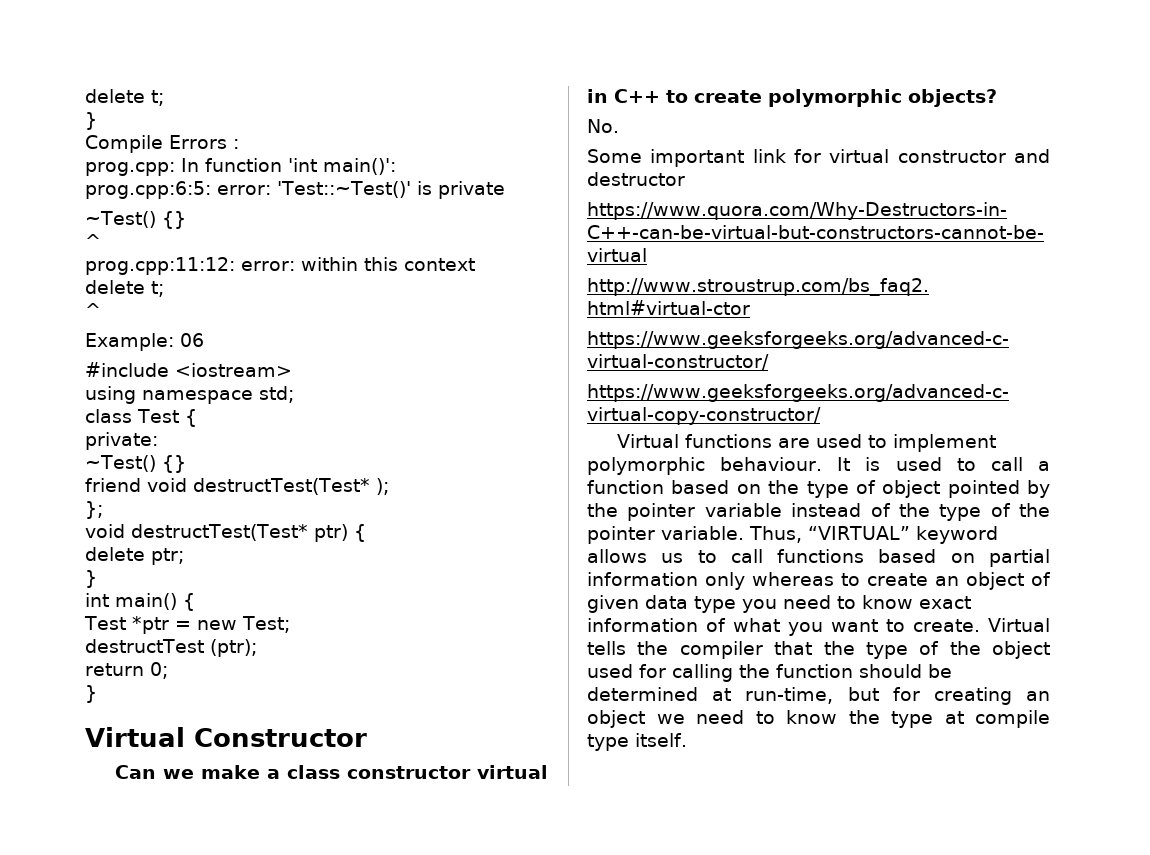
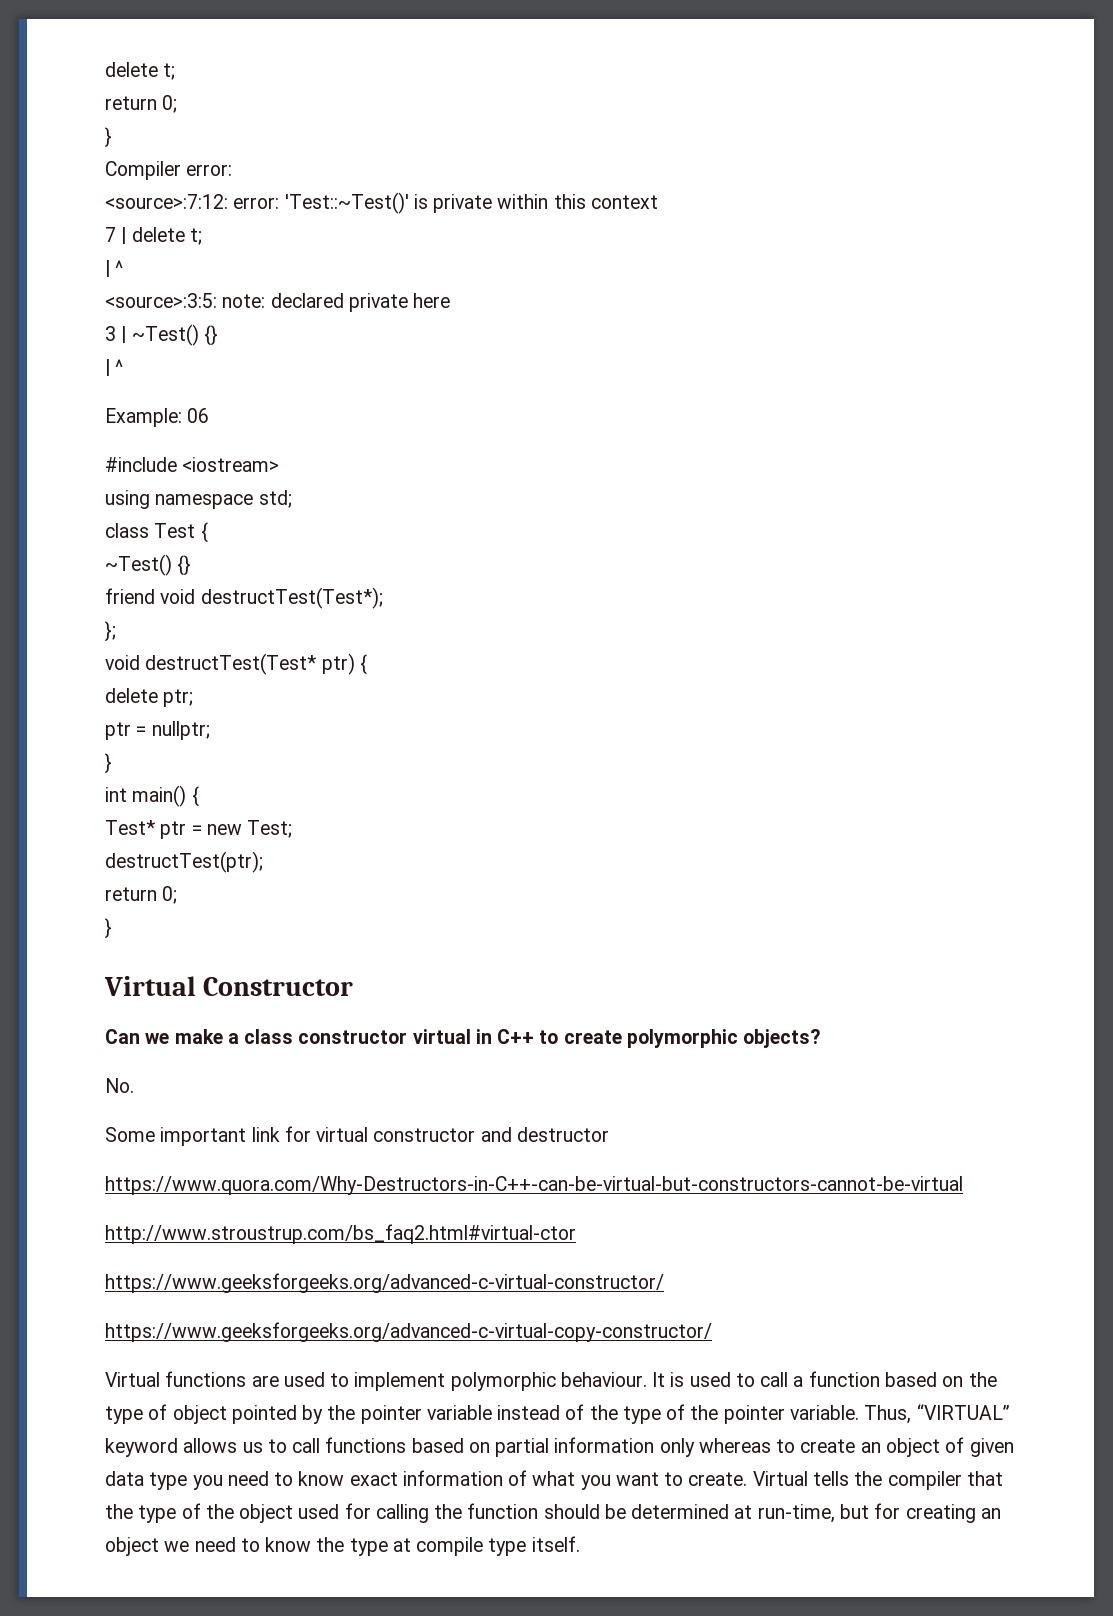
[85,89,164,106] [85,112,97,130] [85,135,239,153] [85,158,396,176] [85,181,211,199] delete t; // } // Compile Errors : // prog.cpp: In function 'int main()': // prog.cpp:6:5: -> [105,62,176,80] [105,95,178,113] [105,127,112,148] [105,161,233,180] [105,194,228,209] delete t; // return 0; // } // Compiler error: // <source>:7:12:
[85,211,186,229] [85,234,101,248] [85,257,295,275] // ~Test() {} // ^ // prog.cpp:11:12: error: -> (493, 203) none
[85,280,164,297] delete t; // -> [105,227,202,245] [105,260,124,277] [105,293,451,312] [105,324,218,346] [105,359,110,376] 7 | delete t; // | ^ // <source>:3:5: note: declared private here // 3 | ~Test() {} // |
[85,432,158,450] // private: -> (208, 532) none
[193,478,389,495] destructTest(Test* ); -> [200,587,383,609] destructTest(Test*);
(184, 556) none -> [105,721,210,740] // ptr = nullptr;
[84,616,169,634] Test *ptr -> [105,820,187,839] Test* ptr
[85,639,257,657] destructTest (ptr); -> [105,851,263,873] destructTest(ptr);

